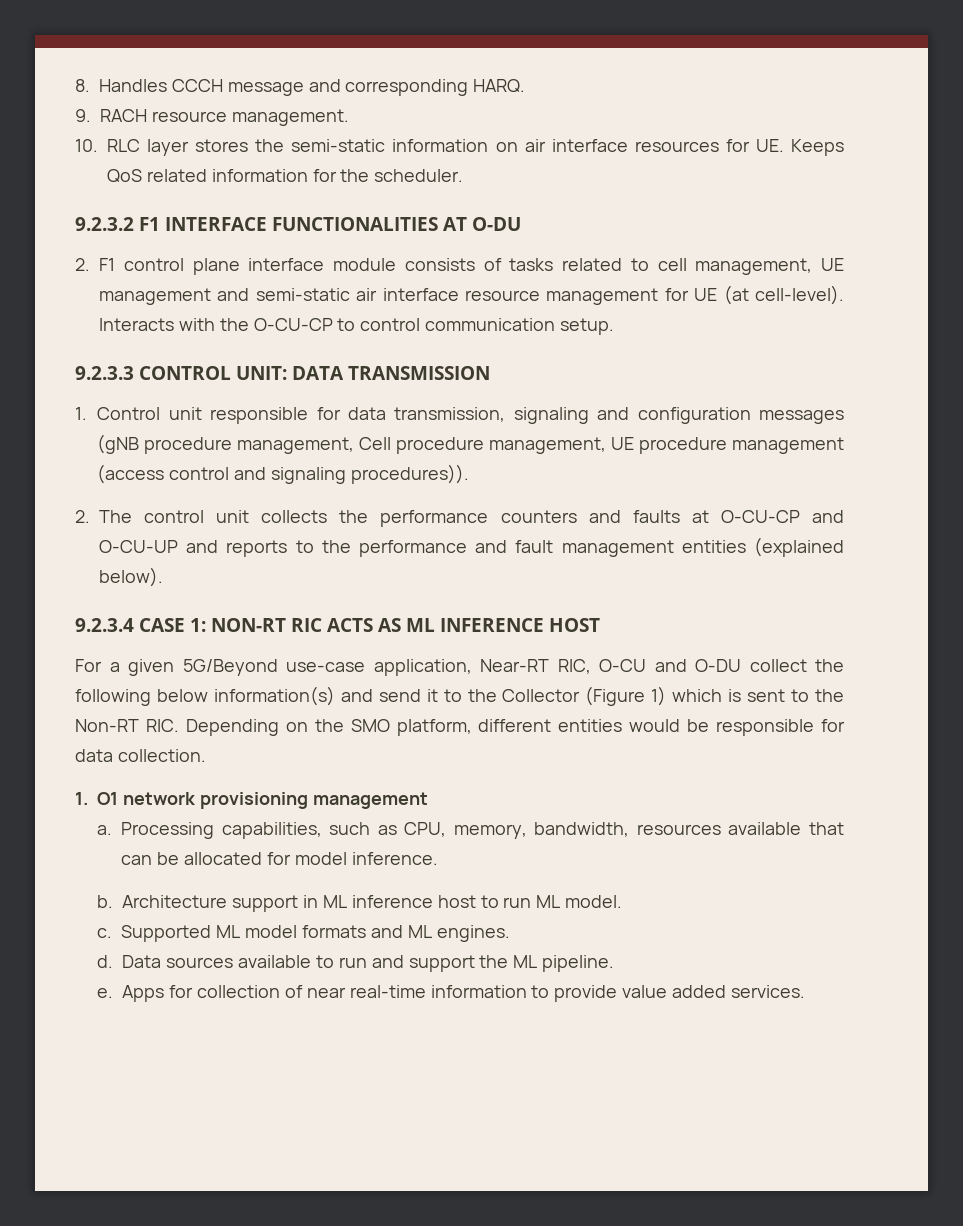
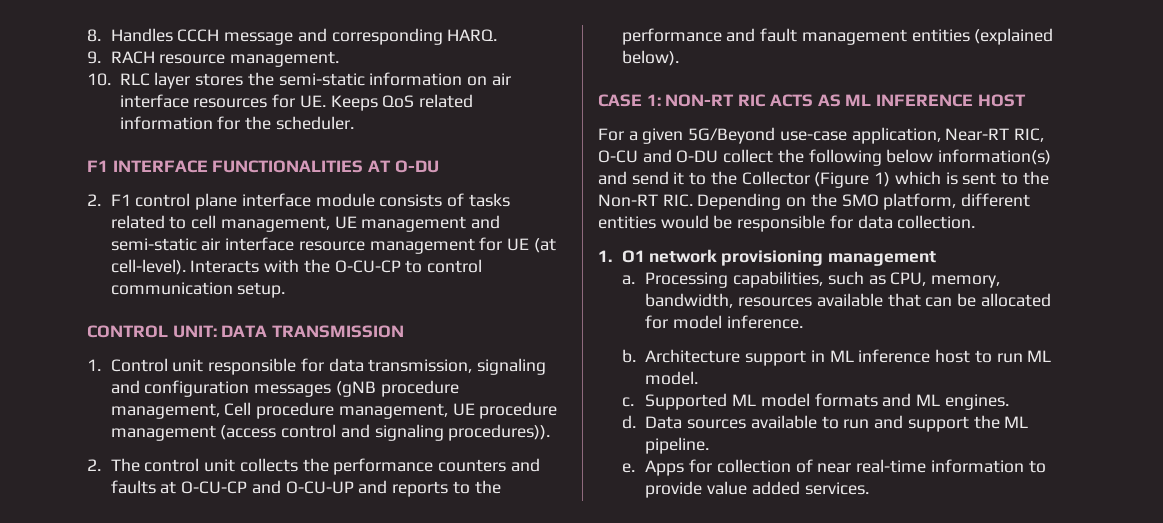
[75,217,134,231] 9.2.3.2 -> (354, 123) none
[75,366,134,380] 9.2.3.3 -> (286, 290) none
[75,618,134,632] 9.2.3.4 -> (679, 58) none

